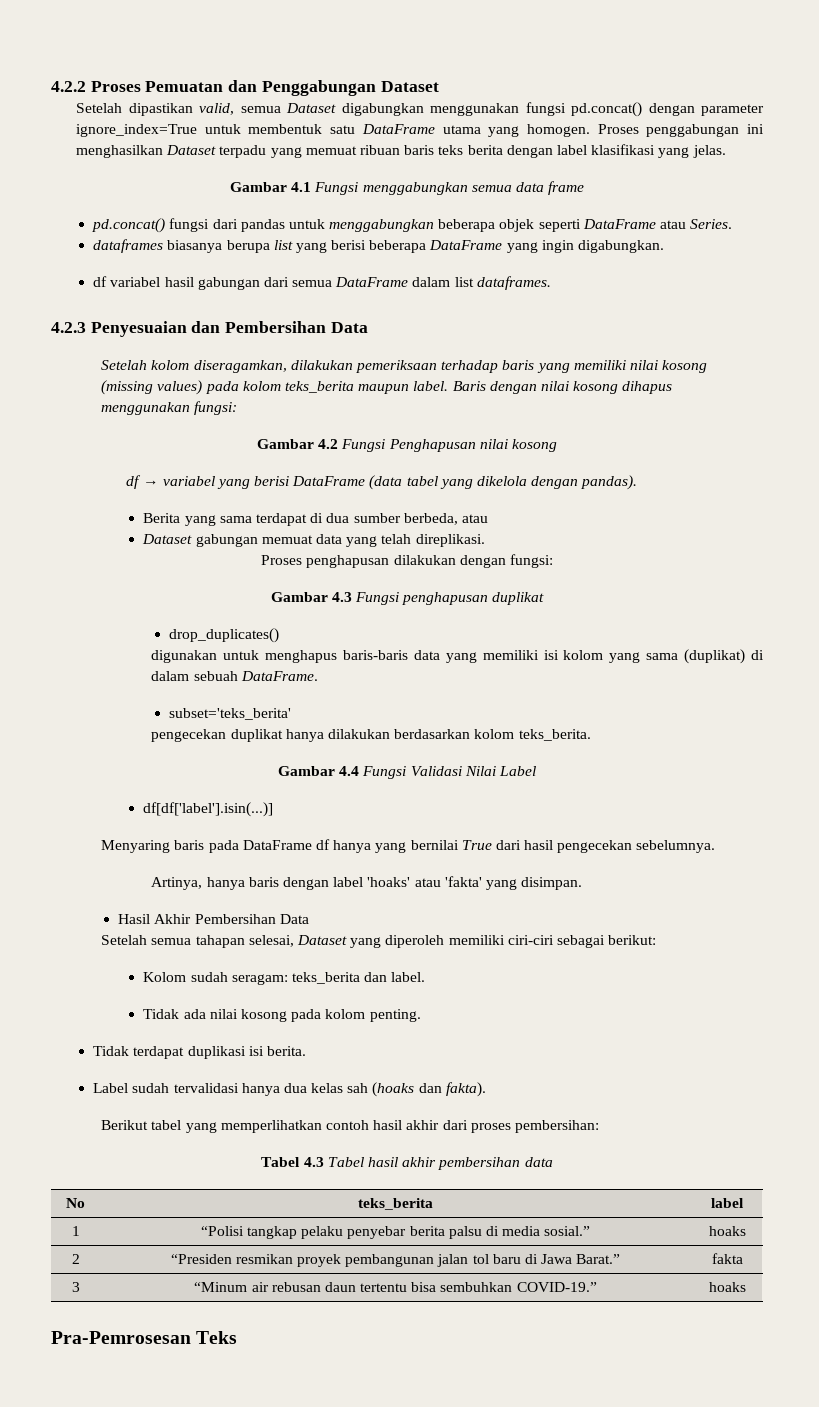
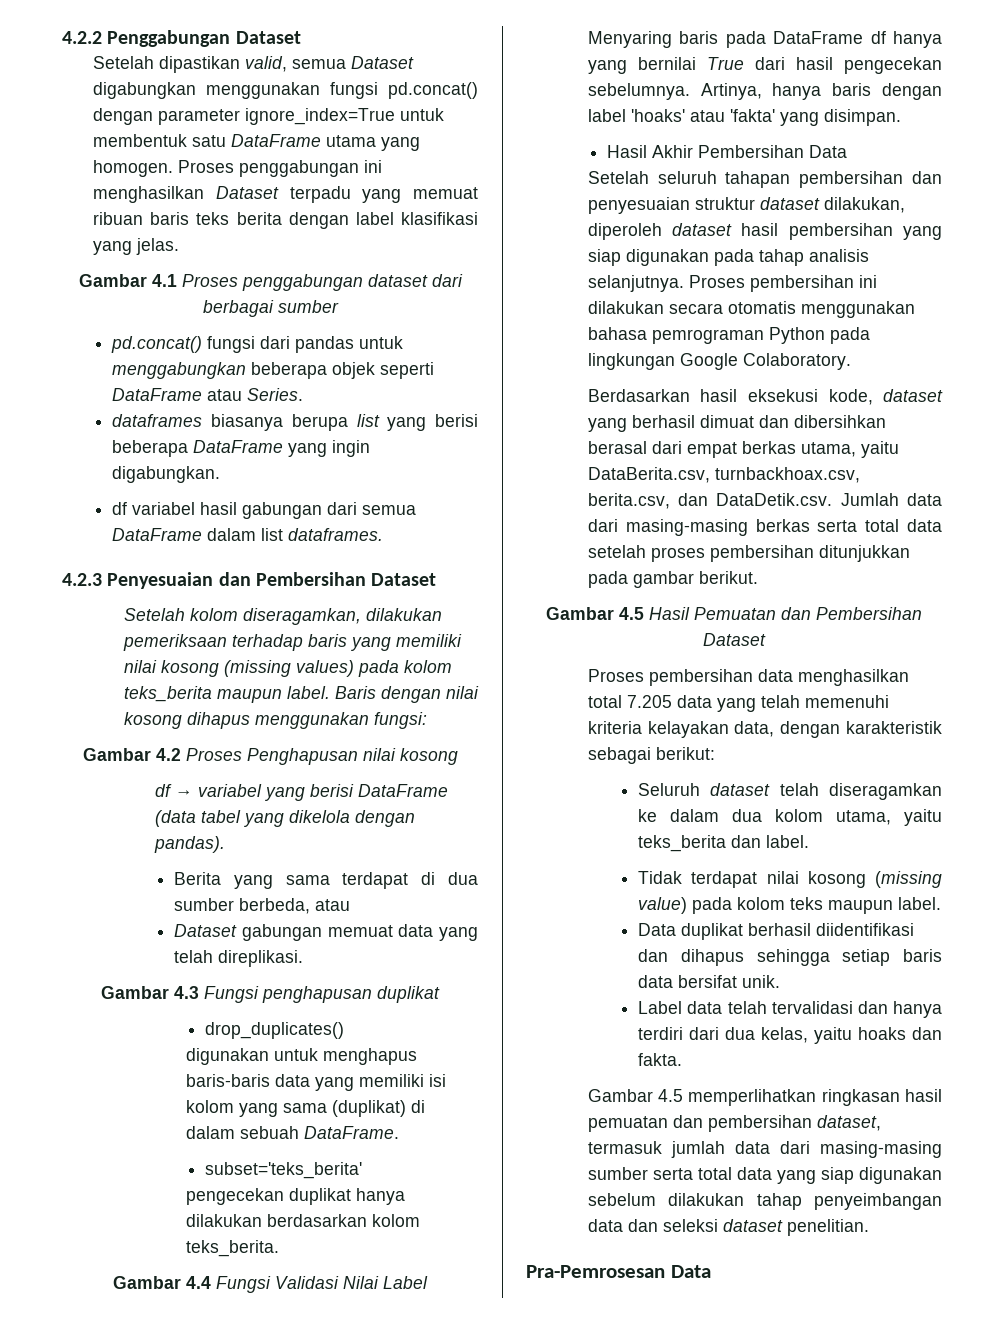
[90,80,258,92] Proses Pemuatan dan -> (102, 37) none
[314,181,585,195] Fungsi menggabungkan semua data frame -> [181,274,463,291] [202,300,339,317] Proses penggabungan dataset dari berbagai sumber
[330,322,368,333] Data -> [371,573,437,586] Dataset
[341,439,386,452] Fungsi -> [185,748,242,761] Proses
[261,554,553,568] // Proses penghapusan dilakukan dengan fungsi: -> (304, 958) none
[143,802,274,817] // df[df['label'].isin(...)] -> (428, 1282) none
(716, 846) // -> (690, 91) none
[151,935,657,948] [143,972,288,985] semua tahapan selesai, Dataset yang diperoleh memiliki ciri-ciri sebagai berikut: // Kolom sudah seragam: -> [657,171,942,188] [587,197,905,214] [587,223,942,240] [587,249,869,266] [587,275,877,292] [587,301,915,318] [587,327,870,344] [587,353,851,370] [587,389,943,405] [587,415,886,432] [587,441,899,458] [587,467,860,483] [587,493,942,509] [587,519,942,536] [587,545,910,562] [587,571,758,588] [546,607,922,620] [703,633,766,646] [587,669,909,686] [587,695,889,712] [587,721,942,738] [587,747,715,764] [638,783,942,800] [638,809,942,826] seluruh tahapan pembersihan dan penyesuaian struktur dataset dilakukan, diperoleh dataset hasil pembersihan yang siap digunakan pada tahap analisis selanjutnya. Proses pembersihan ini dilakukan secara otomatis menggunakan bahasa pemrograman Python pada lingkungan Google Colaboratory. // Berdasarkan hasil eksekusi kode, dataset yang berhasil dimuat dan dibersihkan berasal dari empat berkas utama, yaitu DataBerita.csv, turnbackhoax.csv, berita.csv, dan DataDetik.csv. Jumlah data dari masing-masing berkas serta total data setelah proses pembersihan ditunjukkan pada gambar berikut. // Gambar 4.5 Hasil Pemuatan dan Pembersihan Dataset // Proses pembersihan data menghasilkan total 7.205 data yang telah memenuhi kriteria kelayakan data, dengan karakteristik sebagai berikut: // Seluruh dataset telah diseragamkan ke dalam dua kolom utama, yaitu
[183,1009,421,1022] [93,1046,306,1059] [93,1082,486,1097] [101,1120,599,1133] [261,1157,553,1170] [66,1198,85,1208] [358,1198,433,1210] [711,1198,744,1208] [71,1226,80,1236] [200,1226,591,1239] [708,1226,746,1236] [71,1254,80,1264] [170,1254,621,1267] [711,1253,743,1264] [71,1282,80,1292] [194,1282,597,1292] [708,1282,746,1292] ada nilai kosong pada kolom penting. // Tidak terdapat duplikasi isi berita. // Label sudah tervalidasi hanya dua kelas sah (hoaks dan fakta). // Berikut tabel yang memperlihatkan contoh hasil akhir dari proses pembersihan: // Tabel 4.3 Tabel hasil akhir pembersihan data // No | teks_berita | label // 1 | “Polisi tangkap pelaku penyebar berita palsu di media sosial.” | hoaks // 2 | “Presiden resmikan proyek pembangunan jalan tol baru di Jawa Barat.” | fakta // 3 | “Minum air rebusan daun tertentu bisa sembuhkan COVID-19.” | hoaks -> [691,871,942,888] [638,897,942,914] [638,923,915,940] [638,949,942,966] [638,975,781,988] [638,1001,942,1018] [638,1027,942,1044] [638,1053,683,1066] [587,1089,942,1106] [587,1115,881,1132] [587,1141,942,1158] [587,1167,942,1184] [587,1193,942,1210] [587,1219,869,1236] terdapat nilai kosong (missing value) pada kolom teks maupun label. // Data duplikat berhasil diidentifikasi dan dihapus sehingga setiap baris data bersifat unik. // Label data telah tervalidasi dan hanya terdiri dari dua kelas, yaitu hoaks dan fakta. // Gambar 4.5 memperlihatkan ringkasan hasil pemuatan dan pembersihan dataset, termasuk jumlah data dari masing-masing sumber serta total data yang siap digunakan sebelum dilakukan tahap penyeimbangan data dan seleksi dataset penelitian.
[196,1331,238,1344] Teks -> [670,1265,711,1278] Data

